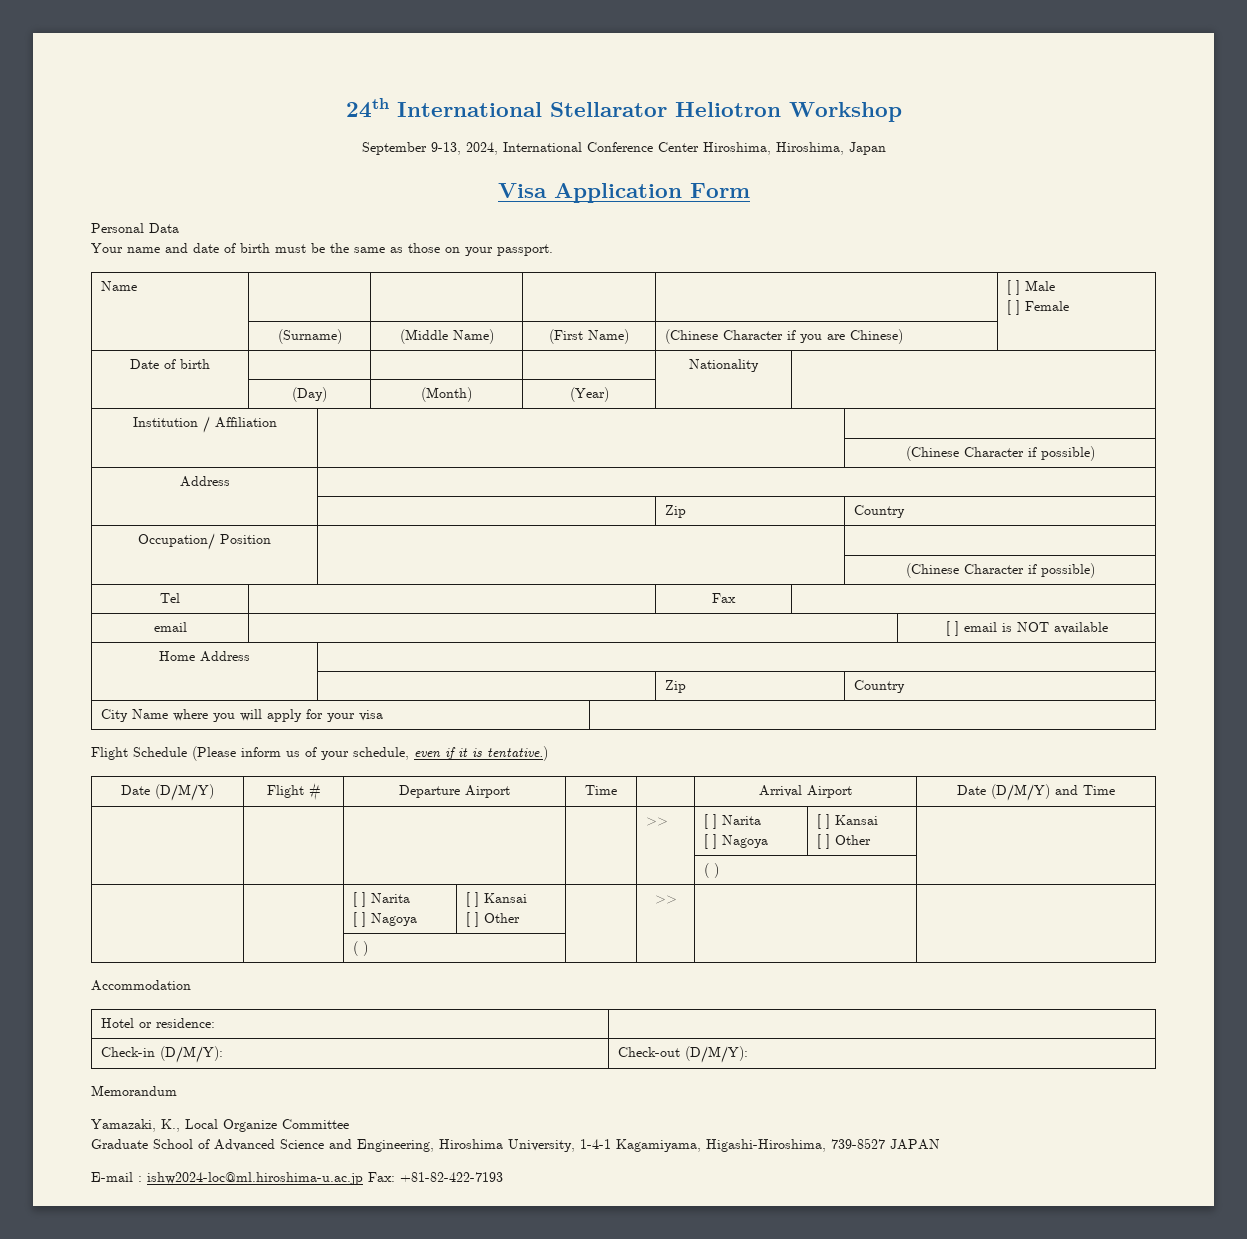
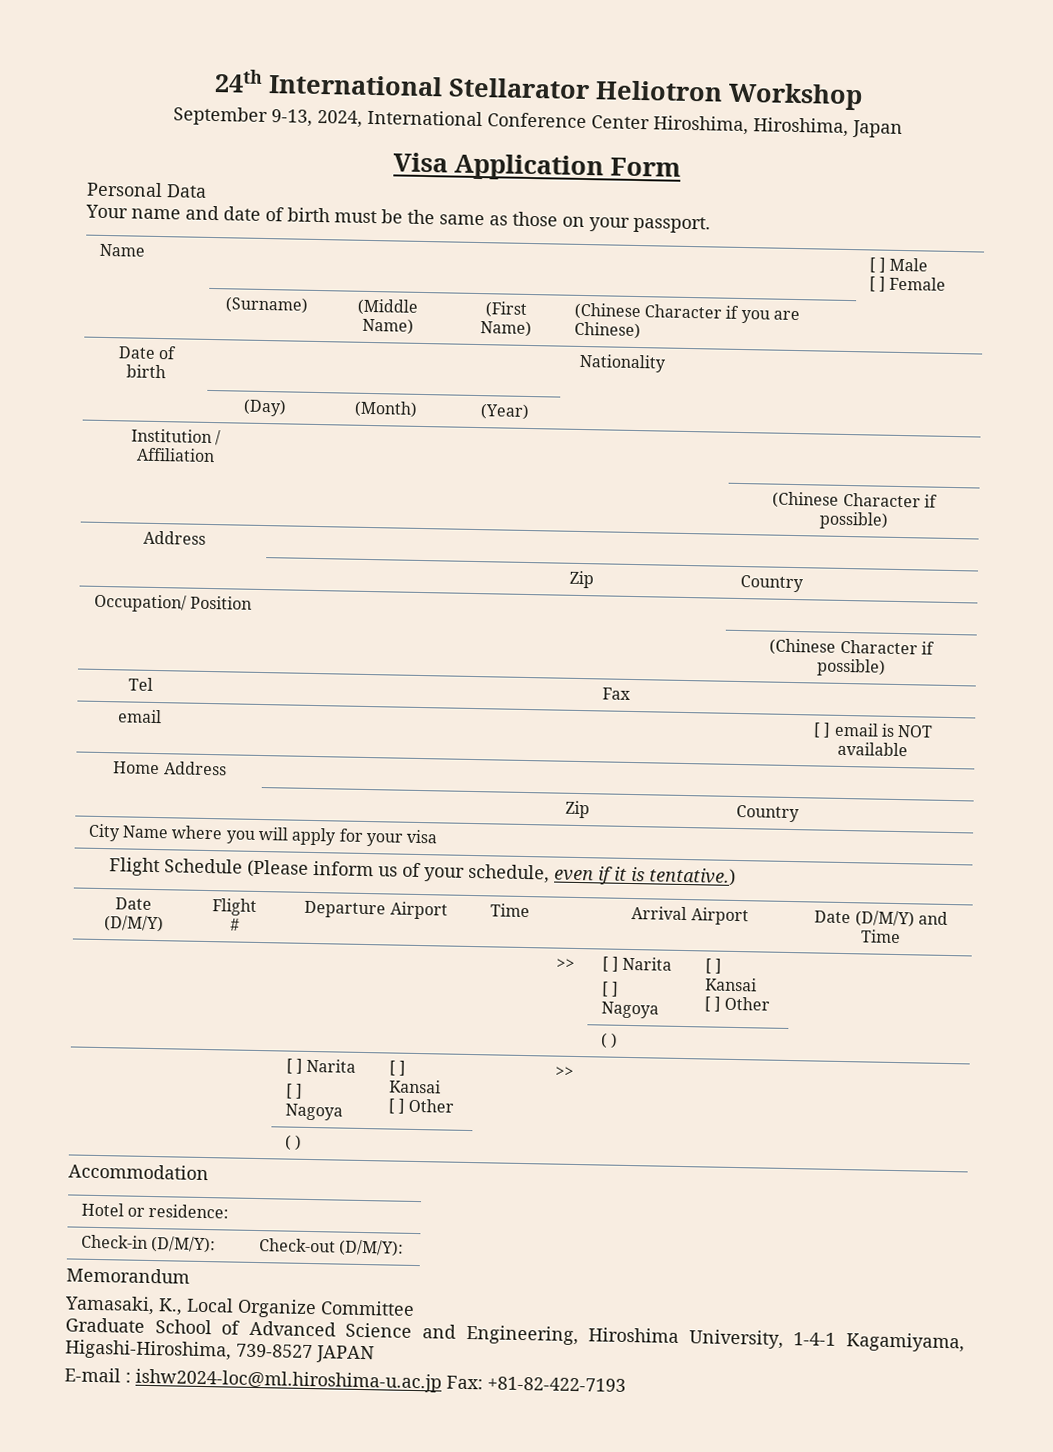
[91,1119,156,1132] Yamazaki, -> [64,1295,155,1316] Yamasaki,

